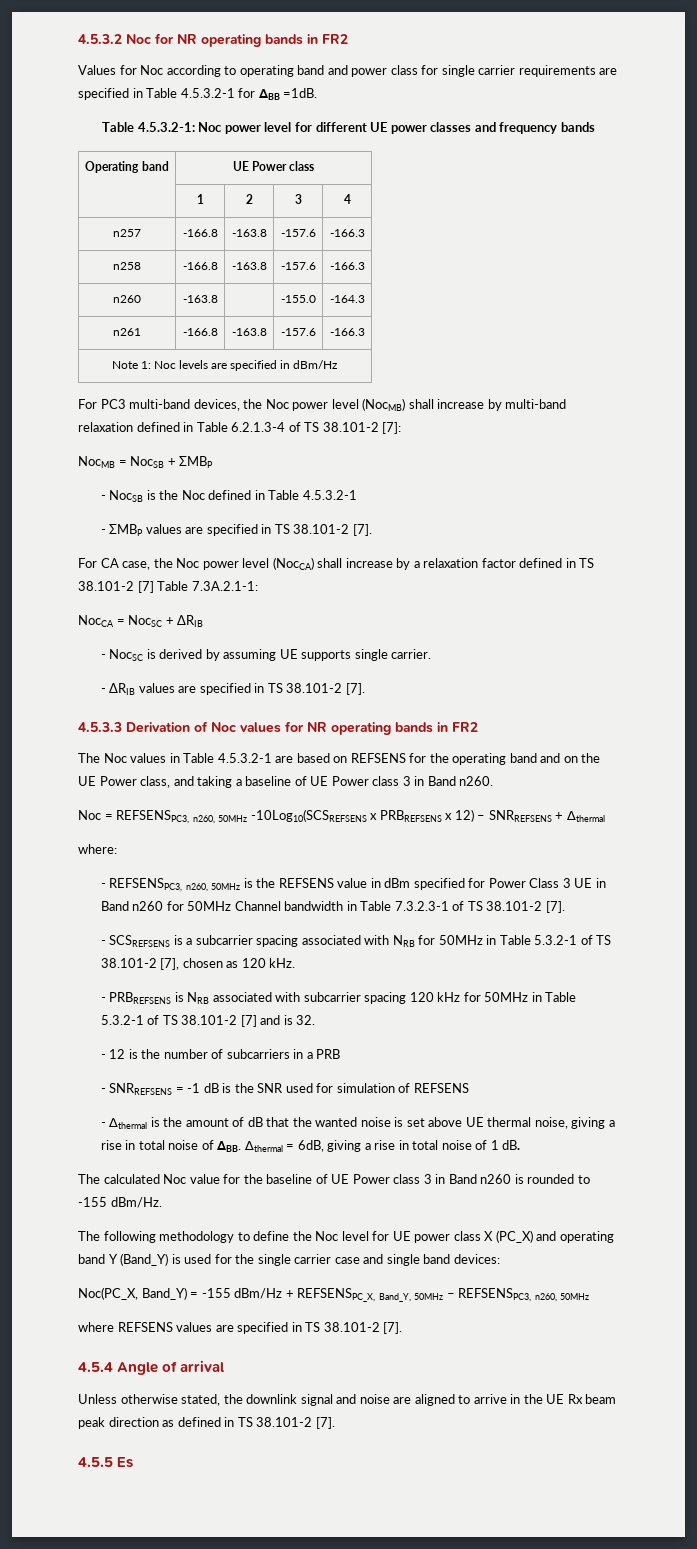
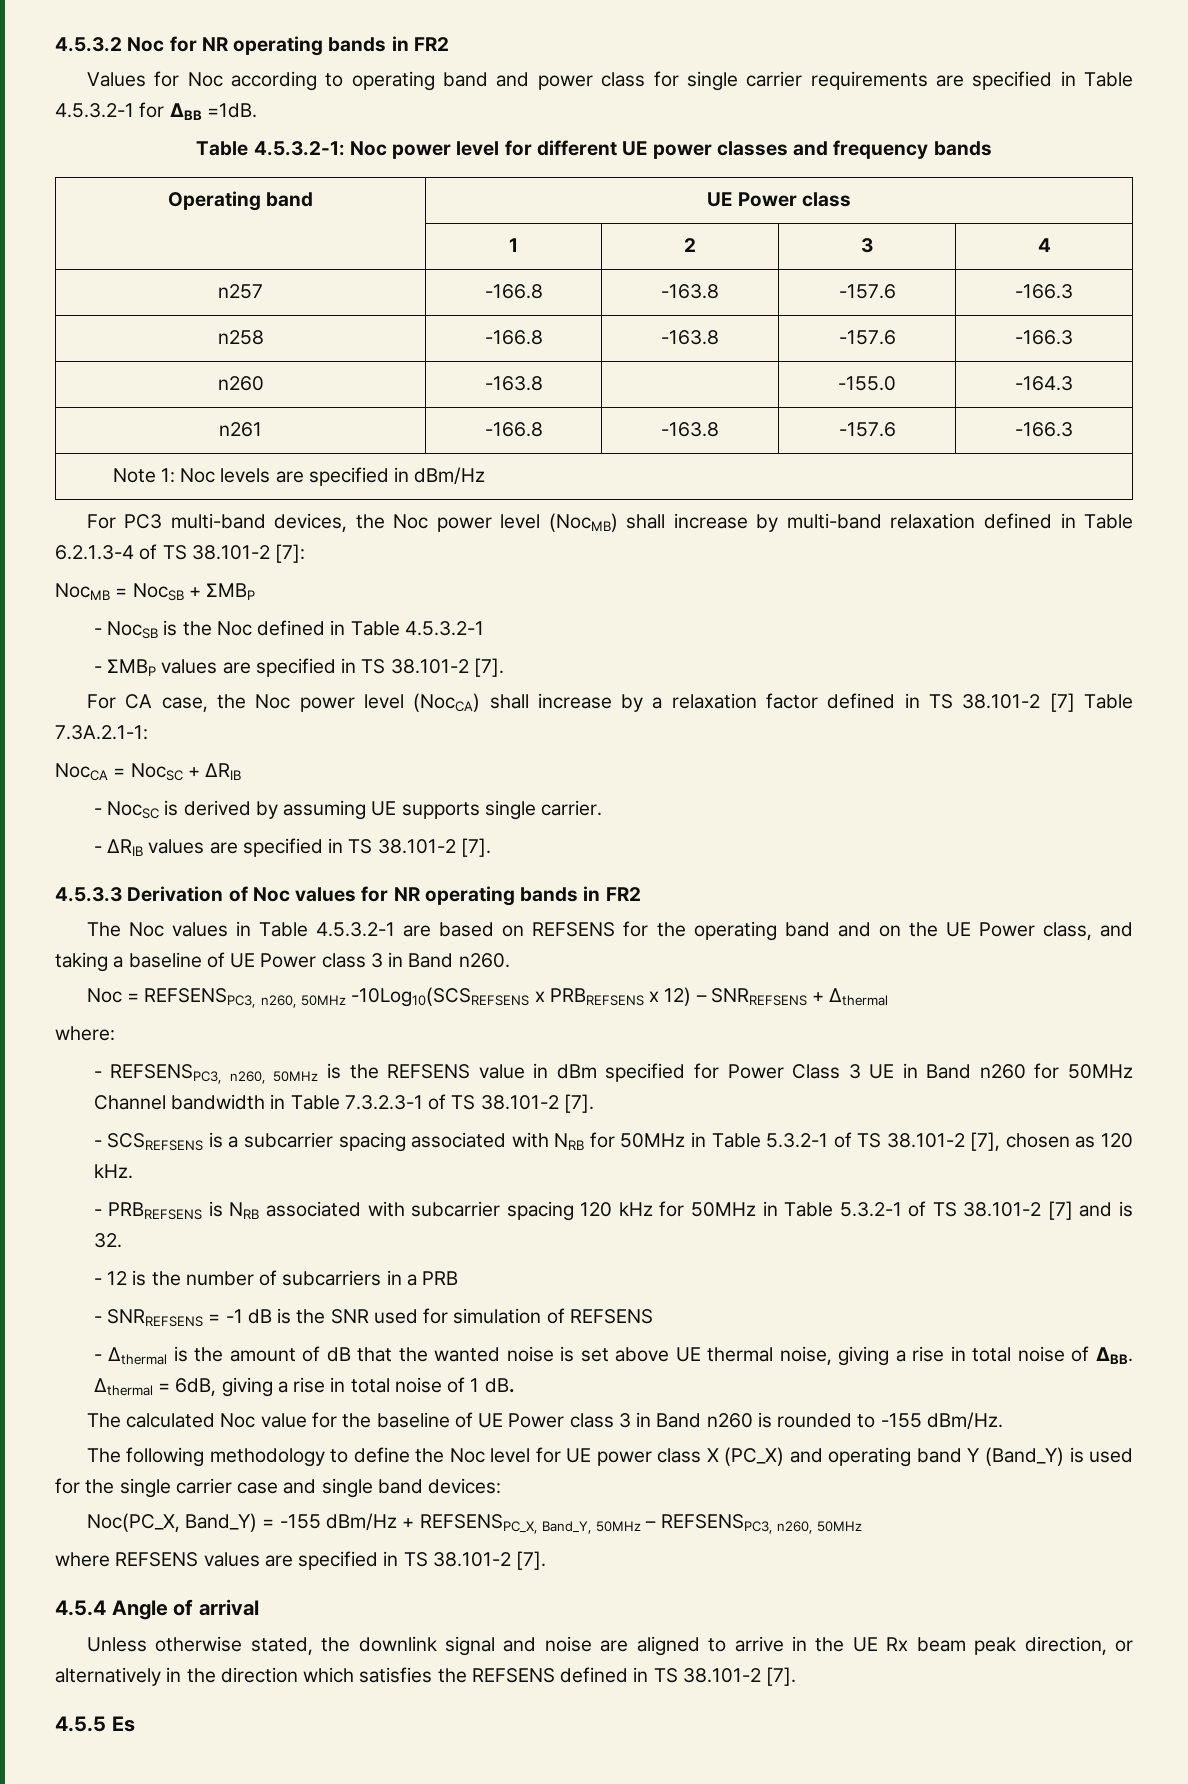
[108,1417,175,1427] direction as -> [1024,1636,1133,1655] [55,1667,555,1686] direction, or alternatively in the direction which satisfies the REFSENS

